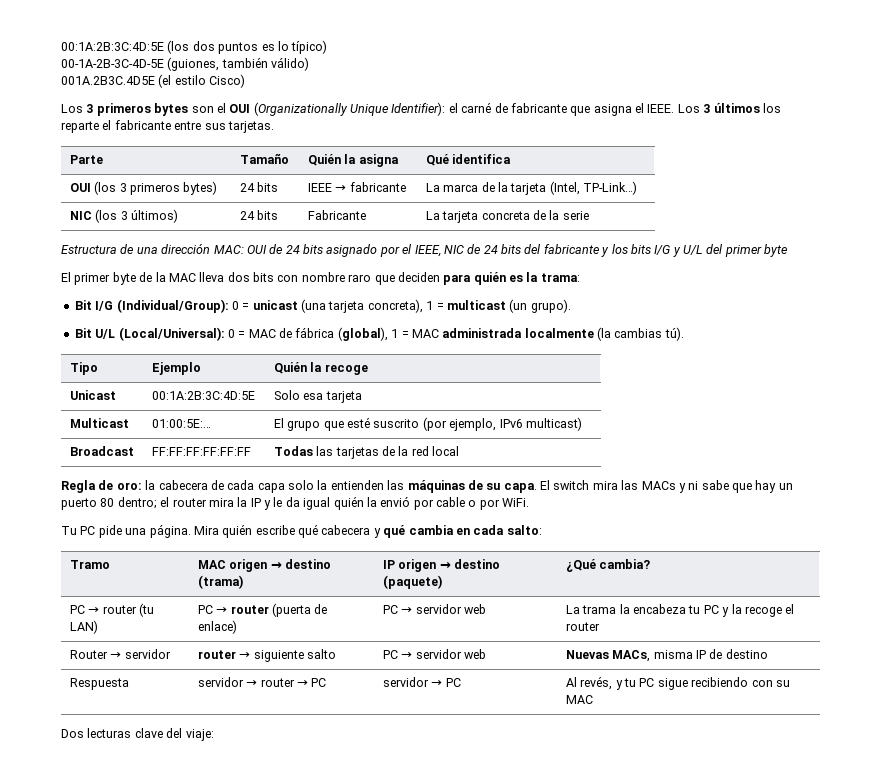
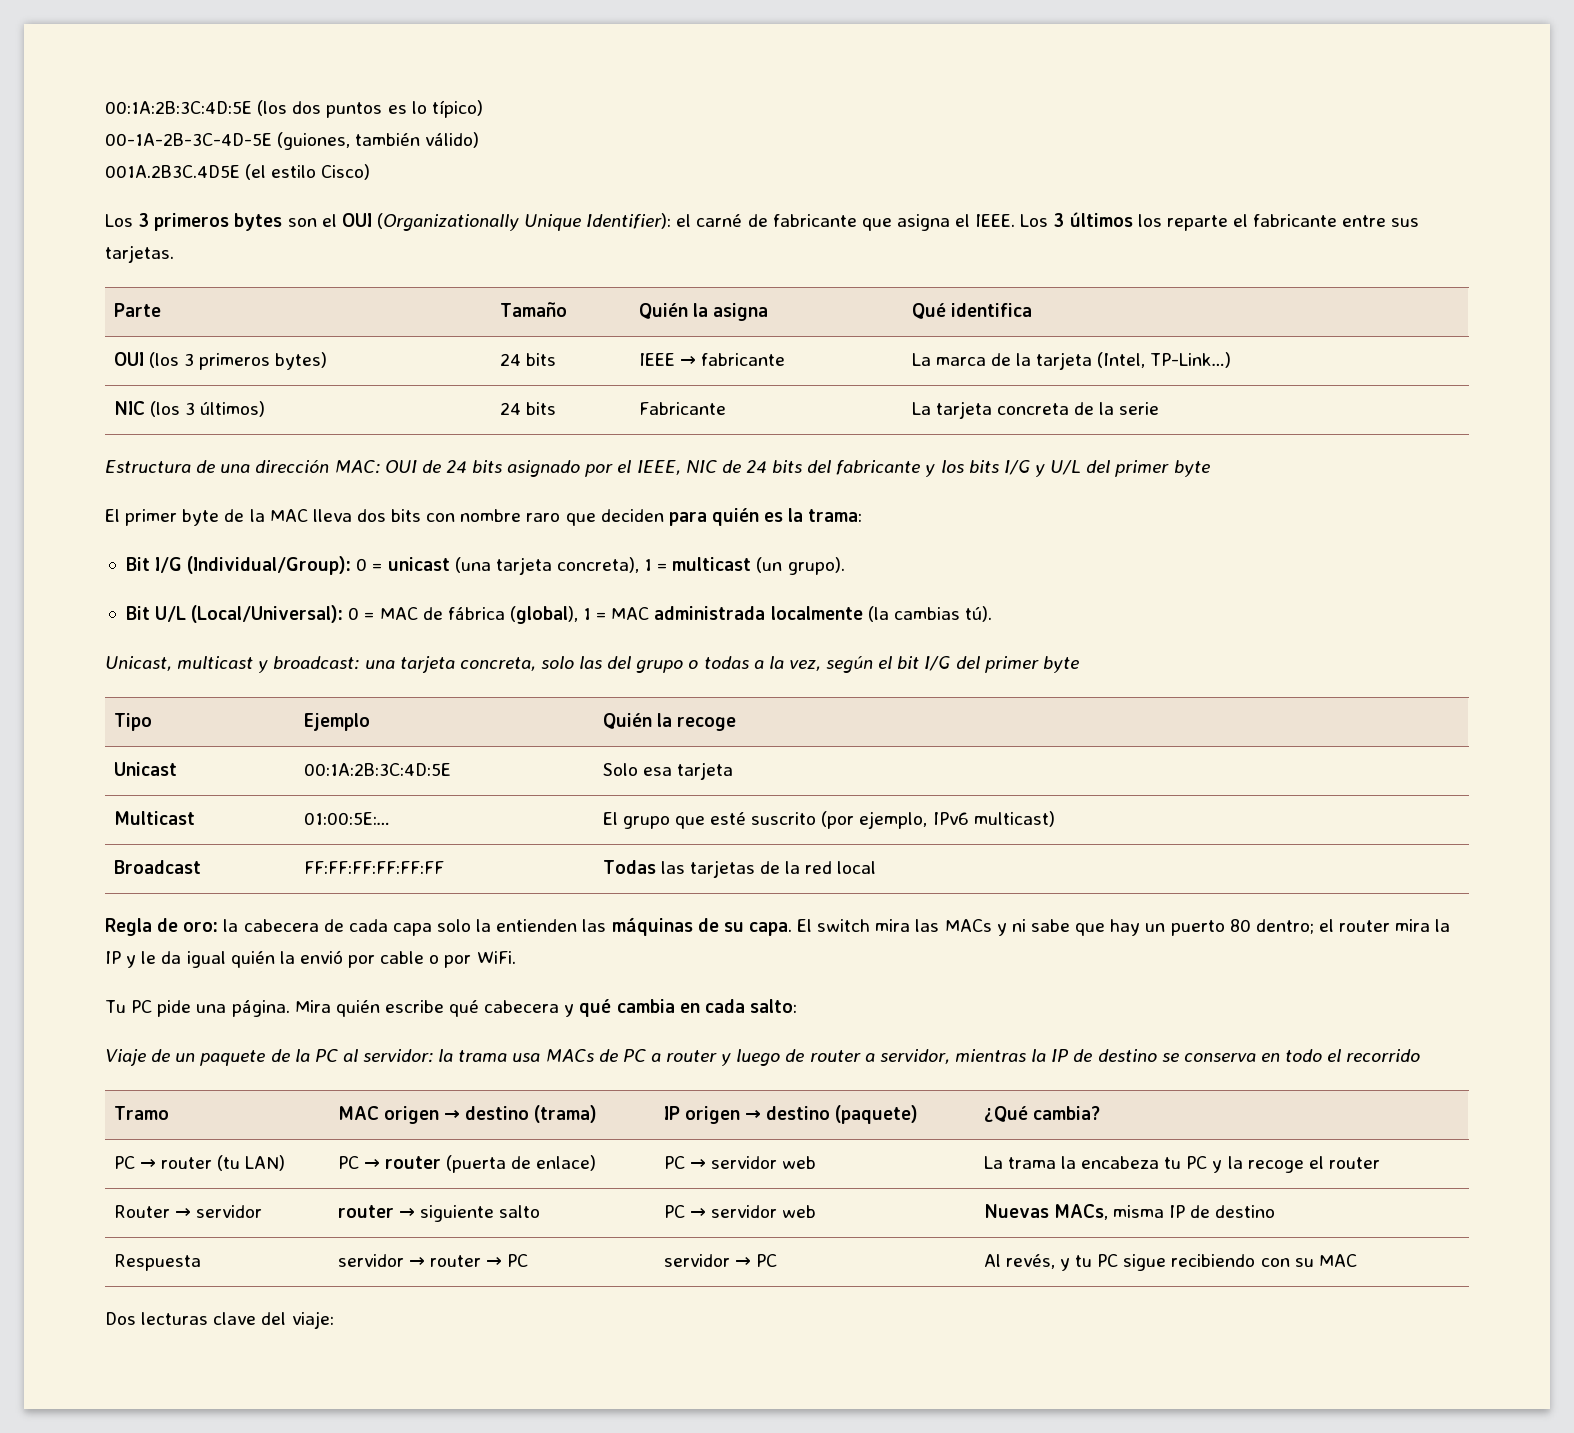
(684, 334) none -> [105,656,1079,673] // Unicast, multicast y broadcast: una tarjeta concreta, solo las del grupo o todas a la vez, según el bit I/G del primer byte
(542, 530) none -> [105,1049,1421,1066] // Viaje de un paquete de la PC al servidor: la trama usa MACs de PC a router y luego de router a servidor, mientras la IP de destino se conserva en todo el recorrido

